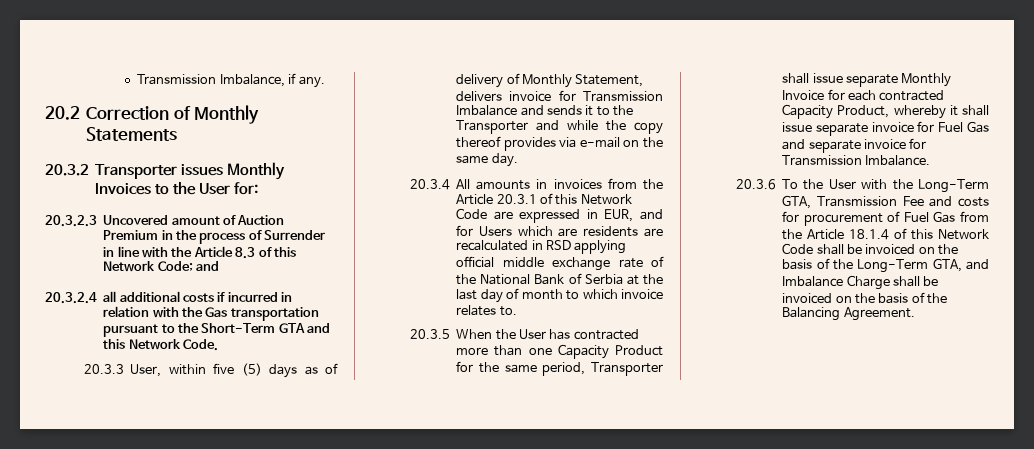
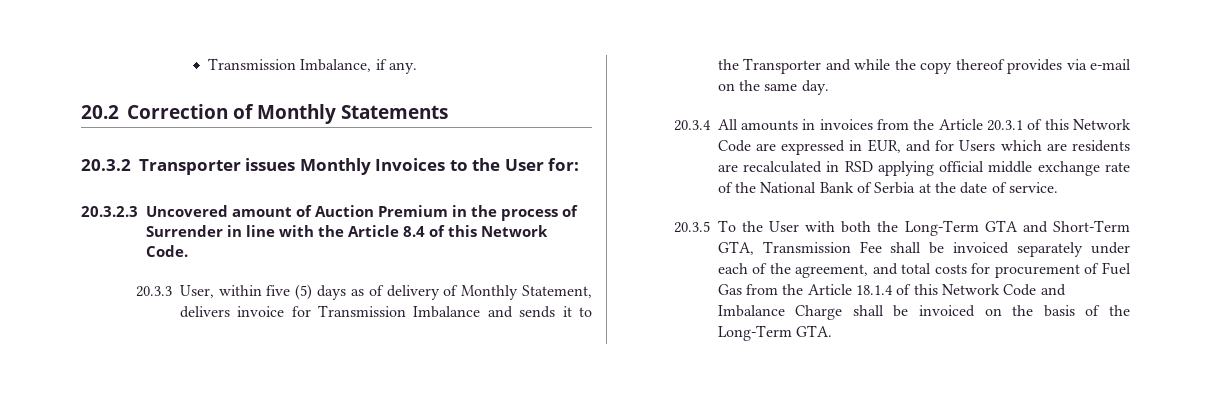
[235,247,296,259] [103,261,219,272] [45,291,293,304] [103,306,319,321] [103,323,331,337] [103,339,181,350] 8.3 of this Network Code; and // 20.3.2.4 all additional costs if incurred in relation with the Gas transportation pursuant to the Short-Term GTA and this Network -> [403,225,548,237] 8.4 of this Network
[456,288,663,303] [456,305,517,316] [409,329,639,340] [456,344,663,359] [456,361,664,376] [782,73,952,87] [782,89,945,101] [782,104,989,119] [782,121,989,136] [782,138,927,153] [782,155,931,166] [735,179,776,190] last day of month to which invoice relates to. // 20.3.5 When the User has contracted more than one Capacity Product for the same period, Transporter shall issue separate Monthly Invoice for each contracted Capacity Product, whereby it shall issue separate invoice for Fuel Gas and separate invoice for Transmission Imbalance. // 20.3.6 -> [960,182,1058,194] [673,221,710,233] date of service. // 20.3.5
[892,179,990,193] [782,195,953,209] the Long-Term GTA, Transmission Fee and -> [841,220,1130,236] [717,241,1130,257] [717,263,932,278] both the Long-Term GTA and Short-Term GTA, Transmission Fee shall be invoiced separately under each of the agreement, and total
[816,244,958,255] [782,258,962,273] shall be invoiced on the basis of the Long-Term GTA, -> (1037, 290) none
[782,307,915,321] Balancing Agreement. -> [717,325,833,341] Long-Term GTA.

